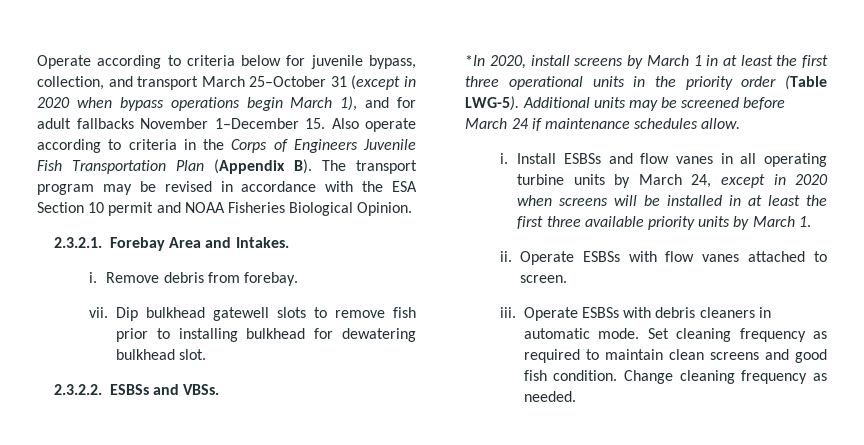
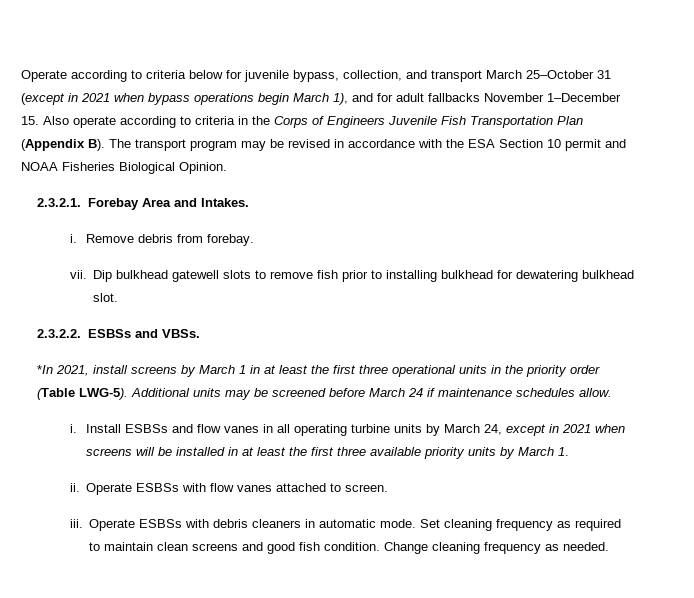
[37,97,70,108] 2020 -> [81,93,110,102] 2021
[490,55,527,69] 2020, -> [56,365,90,376] 2021,
[795,174,828,185] 2020 -> [561,424,591,433] 2021

